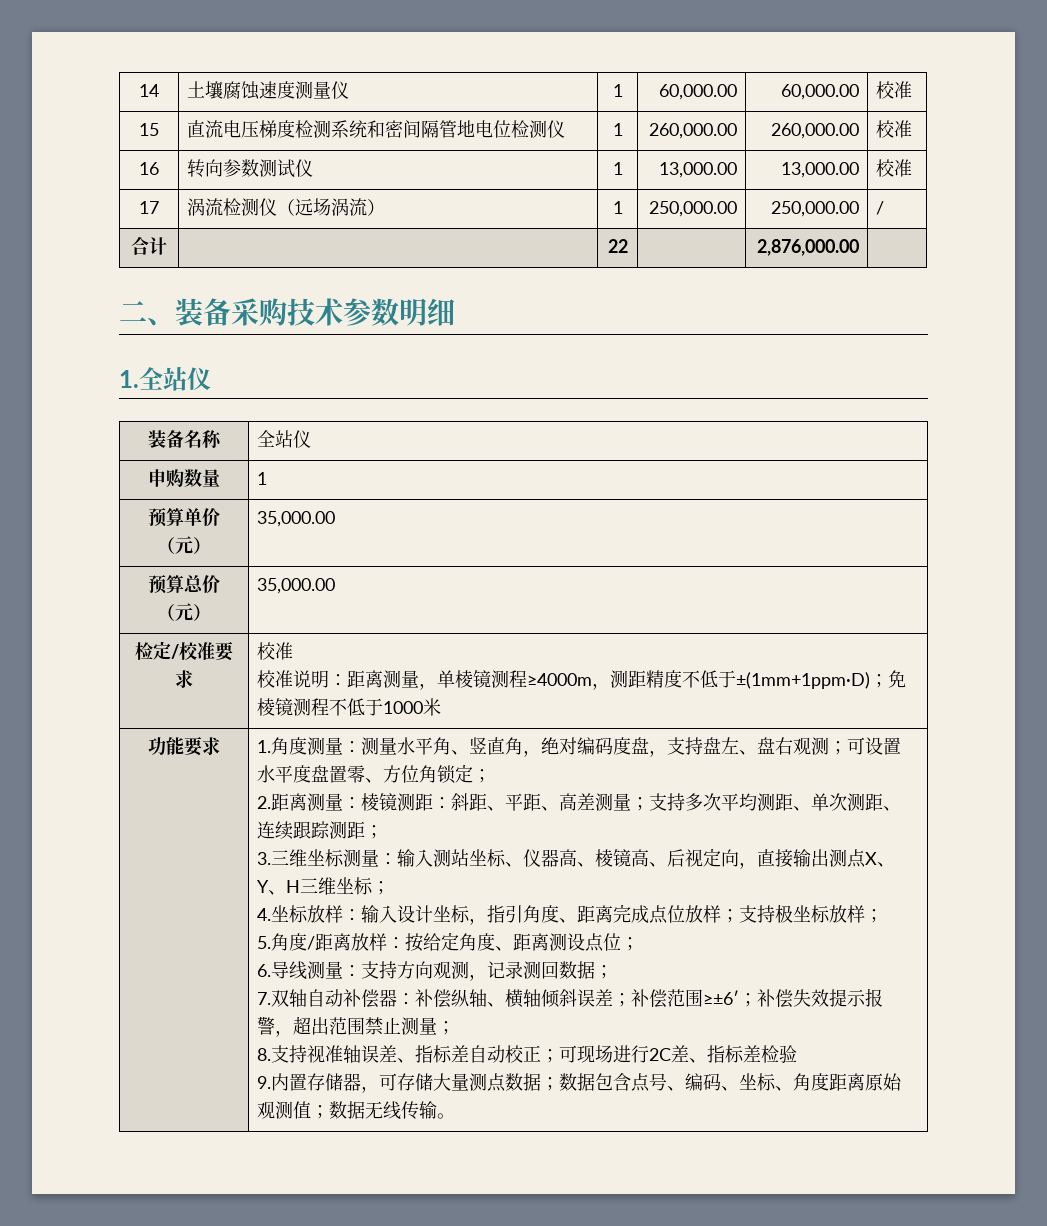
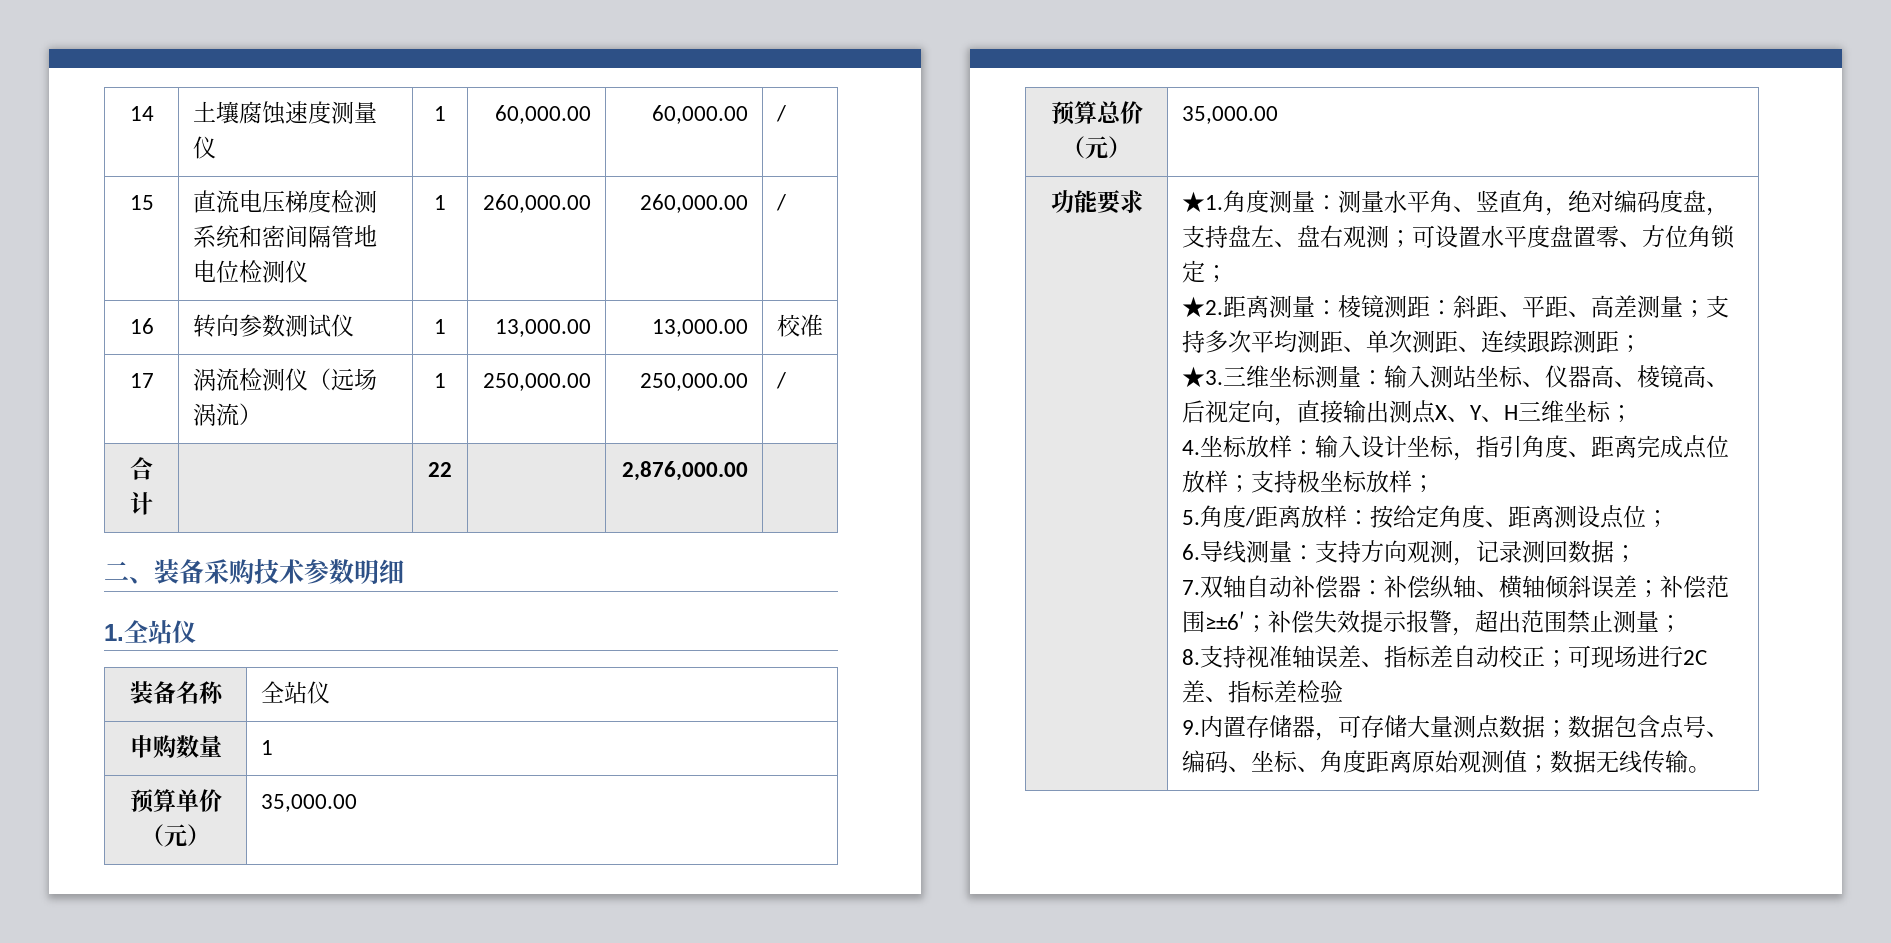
[876,81,913,99] 校准 -> [775,105,786,122] /
[876,120,913,138] 校准 -> [775,194,786,211] /
[135,641,234,661] [175,670,193,688] [257,642,294,660] [257,670,907,690] [257,698,442,716] // 检定/校准要求 | 校准 // 校准说明：距离测量，单棱镜测程≥4000m，测距精度不低于±(1mm+1ppm·D)；免棱镜测程不低于1000米 -> (1278, 115) none
[257,740,272,753] 1. -> [1181,191,1223,212] ★1.
[257,796,272,809] 2. -> [1181,296,1223,317] ★2.
[257,852,272,865] 3. -> [1181,366,1223,387] ★3.

